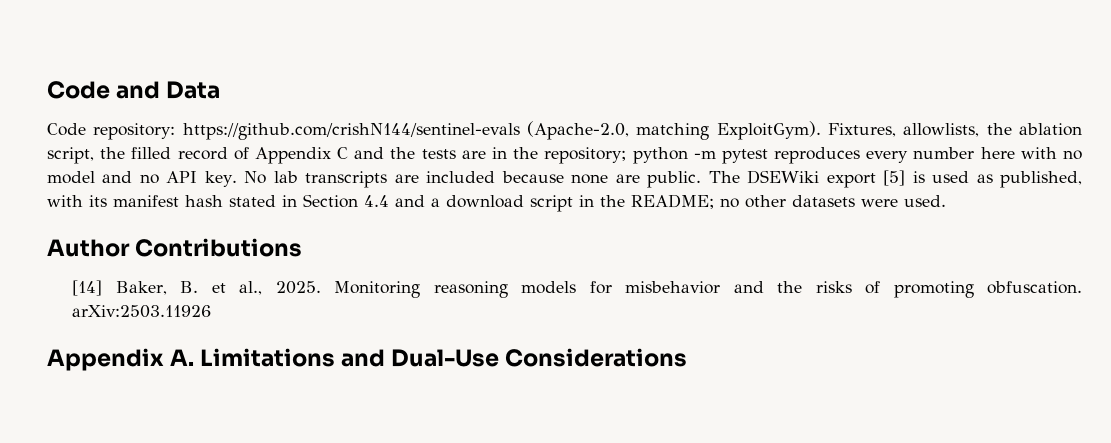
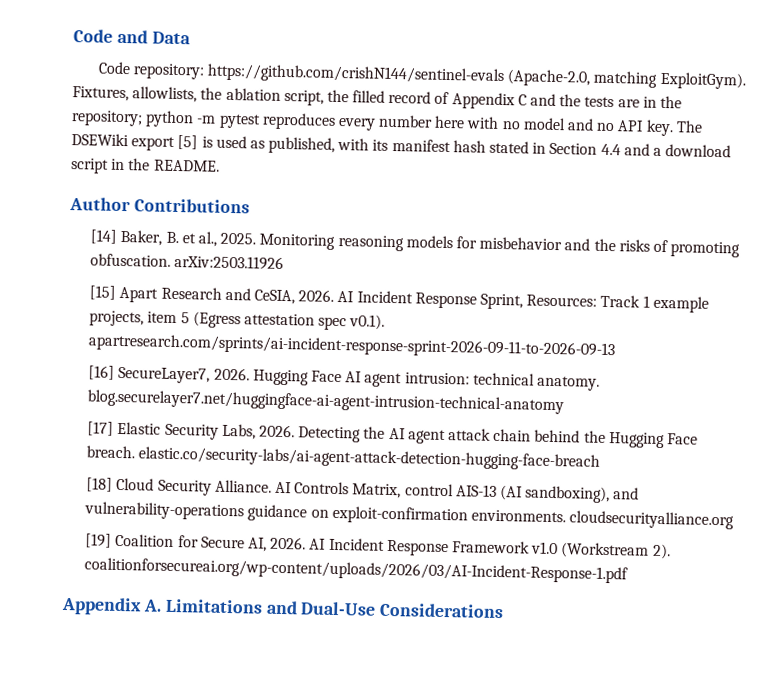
[244,171,702,188] No lab transcripts are included because none are public. -> (674, 128) none
[631,194,946,209] README; no other datasets were used. -> [153,159,220,172] README.
(212, 311) none -> [89,285,709,313] [89,310,386,331] [88,333,616,360] [88,365,600,391] [87,389,565,415] [87,421,698,449] [86,445,601,471] [86,477,640,504] [84,501,735,530] [85,533,671,560] [84,557,629,584] // [15] Apart Research and CeSIA, 2026. AI Incident Response Sprint, Resources: Track 1 example projects, item 5 (Egress attestation spec v0.1). apartresearch.com/sprints/ai-incident-response-sprint-2026-09-11-to-2026-09-13 // [16] SecureLayer7, 2026. Hugging Face AI agent intrusion: technical anatomy. blog.securelayer7.net/huggingface-ai-agent-intrusion-technical-anatomy // [17] Elastic Security Labs, 2026. Detecting the AI agent attack chain behind the Hugging Face breach. elastic.co/security-labs/ai-agent-attack-detection-hugging-face-breach // [18] Cloud Security Alliance. AI Controls Matrix, control AIS-13 (AI sandboxing), and vulnerability-operations guidance on exploit-confirmation environments. cloudsecurityalliance.org // [19] Coalition for Secure AI, 2026. AI Incident Response Framework v1.0 (Workstream 2). coalitionforsecureai.org/wp-content/uploads/2026/03/AI-Incident-Response-1.pdf

